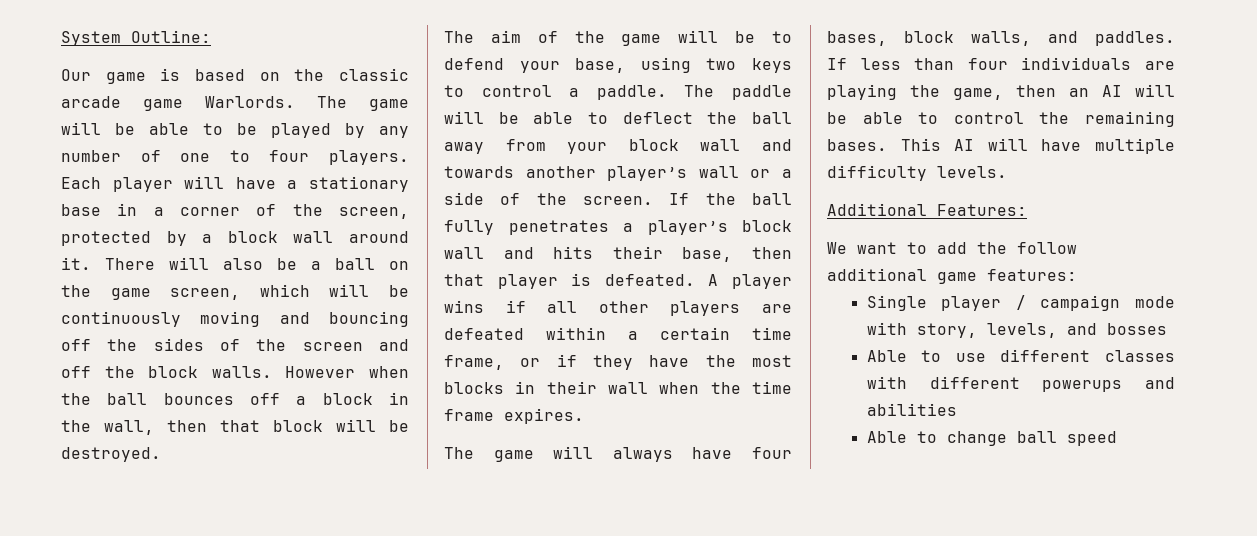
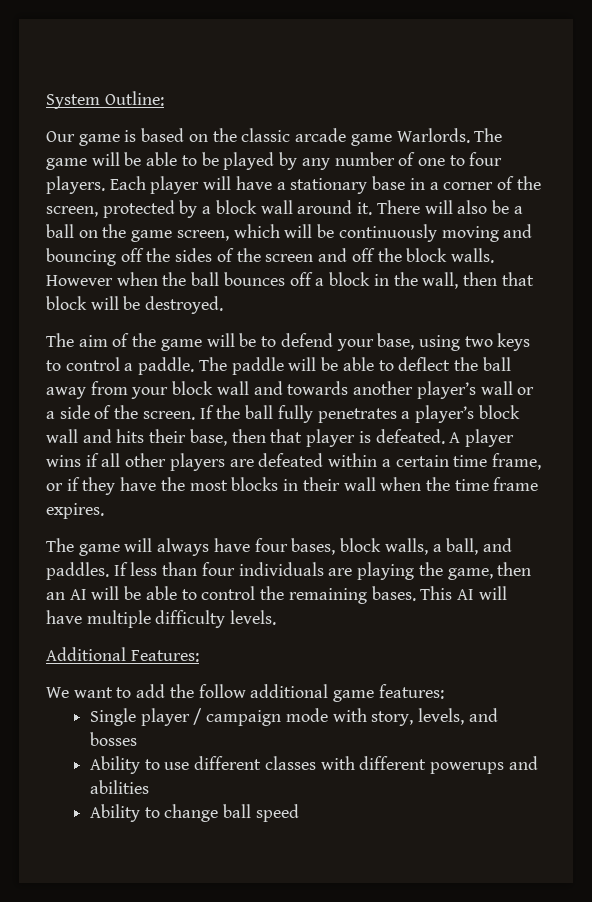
(1031, 38) none -> [432,538,479,555] a ball,
[866,350,907,362] Able -> [89,756,140,774] Ability
[866,431,907,443] Able -> [89,804,140,822] Ability

